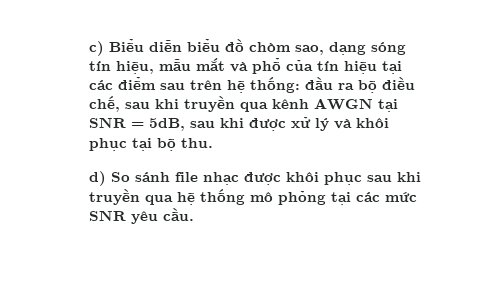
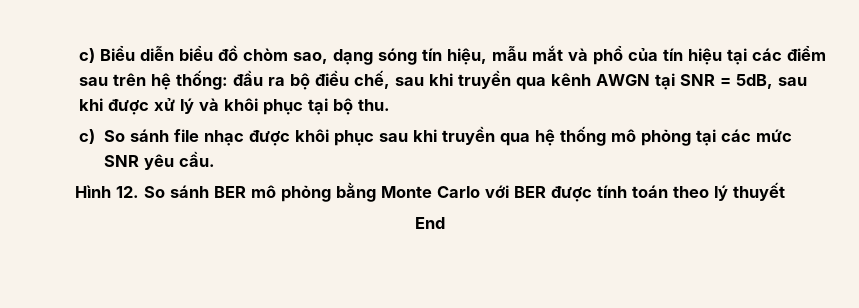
[88,171,106,186] d) -> [79,129,96,144] c)
(194, 214) none -> [75,182,785,202] [415,217,445,229] // Hình 12. So sánh BER mô phỏng bằng Monte Carlo với BER được tính toán theo lý thuyết // End

